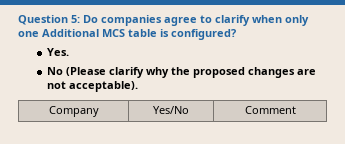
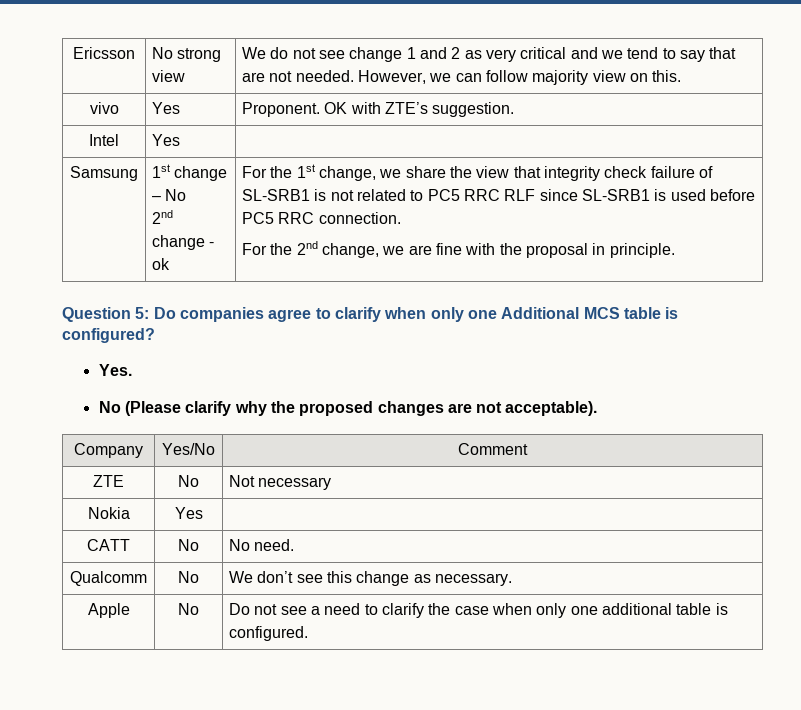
(18, 20) none -> [73,47,135,59] [152,47,222,62] [152,70,186,82] [242,47,737,62] [242,70,682,85] [89,102,119,114] [152,102,181,114] [242,102,515,117] [89,134,119,146] [152,134,181,146] [70,166,138,181] [152,164,228,181] [152,189,187,201] [152,210,174,224] [152,235,215,250] [152,258,171,270] [242,164,713,181] [242,189,755,201] [242,212,401,224] [242,241,675,258] Ericsson | No strong view | We do not see change 1 and 2 as very critical and we tend to say that are not needed. However, we can follow majority view on this. // vivo | Yes | Proponent. OK with ZTE’s suggestion. // Intel | Yes | // Samsung | 1st change – No // 2nd change - ok | For the 1st change, we share the view that integrity check failure of SL-SRB1 is not related to PC5 RRC RLF since SL-SRB1 is used before PC5 RRC connection. // For the 2nd change, we are fine with the proposal in principle. //
(296, 110) none -> [93,475,124,487] [178,475,199,487] [229,475,332,490] [87,507,130,519] [174,507,203,519] [87,539,130,551] [178,539,199,551] [229,539,295,551] [70,571,147,586] [178,571,199,583] [229,571,513,586] [87,603,130,618] [178,603,199,615] [229,603,728,618] [229,626,309,641] // ZTE | No | Not necessary // Nokia | Yes | // CATT | No | No need. // Qualcomm | No | We don’t see this change as necessary. // Apple | No | Do not see a need to clarify the case when only one additional table is configured.

